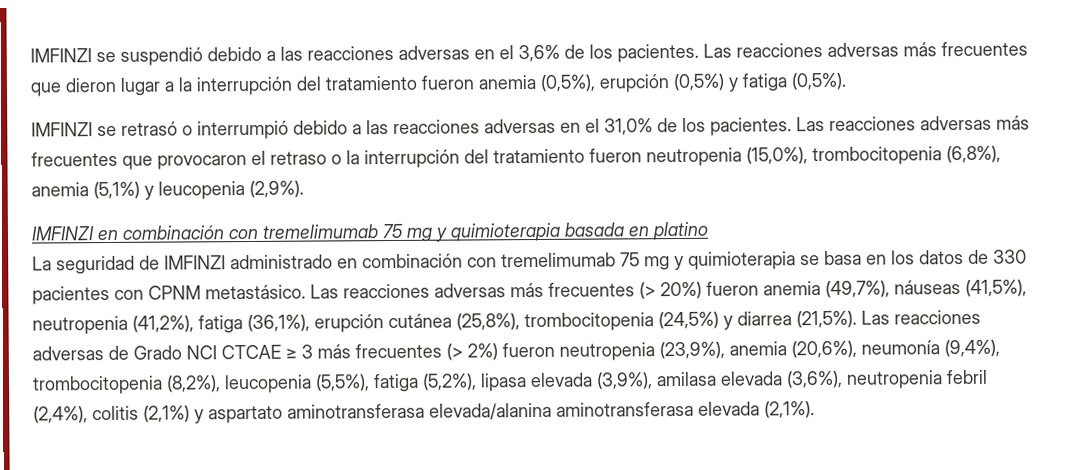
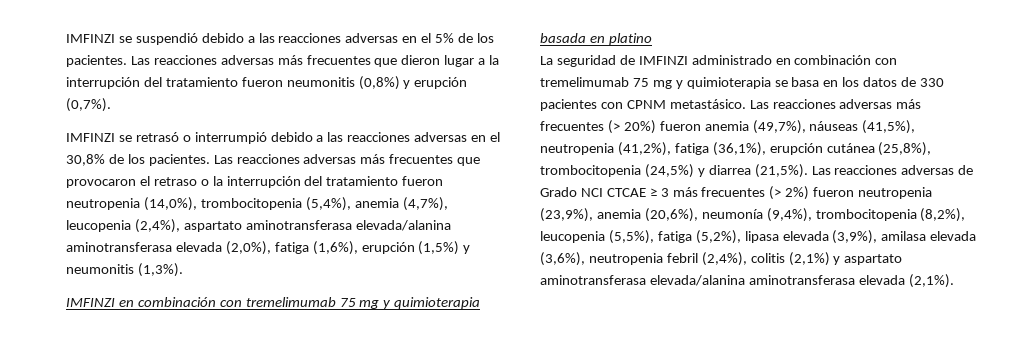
[518,44,560,63] 3,6% -> [435,33,455,43] 5%
[478,72,846,93] anemia (0,5%), erupción (0,5%) y fatiga (0,5%). -> [286,76,468,90] [66,98,111,112] neumonitis (0,8%) y erupción (0,7%).
[604,118,653,136] 31,0% -> [66,154,105,166] 30,8%
[746,145,1001,166] [31,180,304,200] (15,0%), trombocitopenia (6,8%), anemia (5,1%) y leucopenia (2,9%). -> [143,197,448,211] [66,219,451,233] [66,241,471,255] [66,263,183,277] (14,0%), trombocitopenia (5,4%), anemia (4,7%), leucopenia (2,4%), aspartato aminotransferasa elevada/alanina aminotransferasa elevada (2,0%), fatiga (1,6%), erupción (1,5%) y neumonitis (1,3%).

